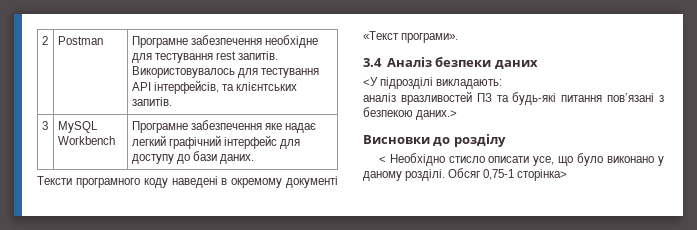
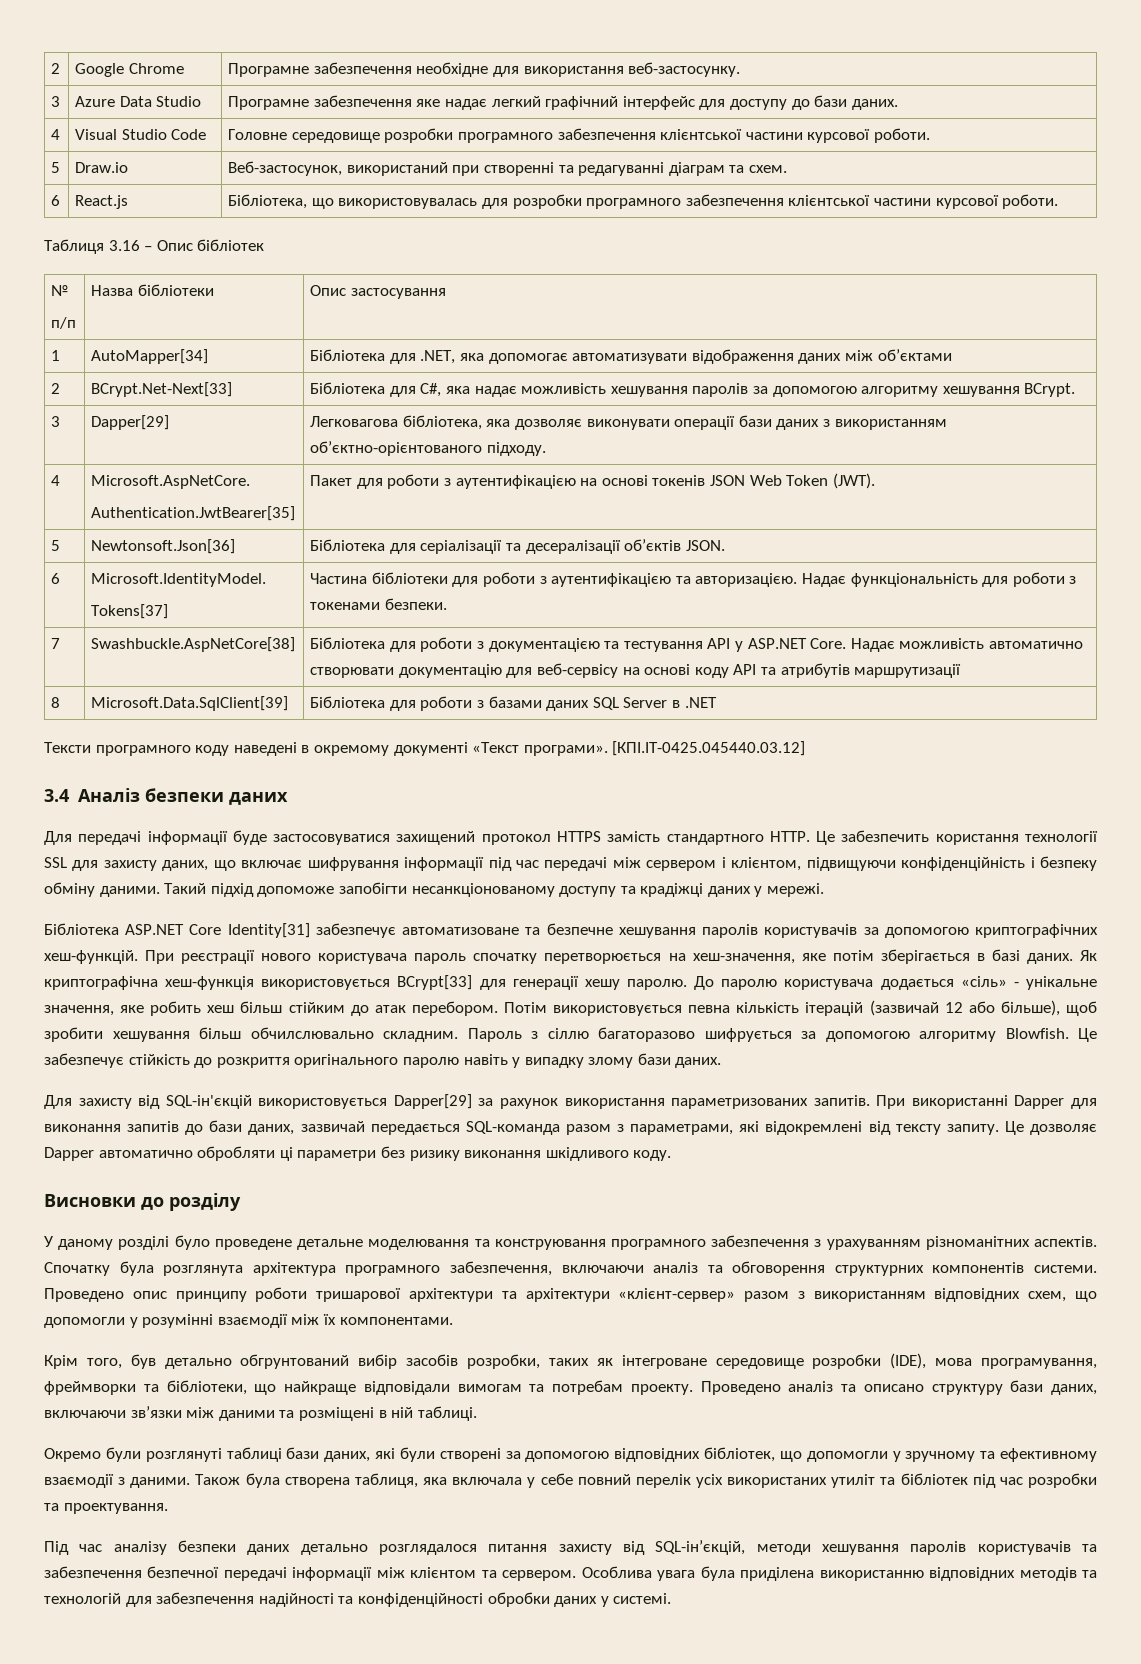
[41,36,48,45] [57,36,103,45] 2 | Postman -> [51,63,61,74] [75,63,184,77] 2 | Google Chrome
[154,51,279,63] [131,66,320,78] [131,80,298,94] [131,97,172,106] [41,121,48,130] [57,121,98,133] [57,136,115,145] тестування rest запитів. Використовувалось для тестування API інтерфейсів, та клієнтських запитів. // 3 | MySQL Workbench -> [523,62,741,77] [51,96,61,107] [75,96,202,107] використання веб-застосунку. // 3 | Azure Data Studio
(255, 159) none -> [51,129,61,140] [75,129,207,140] [228,128,930,143] [51,162,61,173] [75,162,129,173] [228,161,787,176] [51,195,61,206] [75,195,129,209] [228,194,1059,209] [44,239,265,254] [51,285,69,296] [51,317,77,329] [91,284,214,296] [310,285,446,299] [51,350,61,361] [91,349,209,364] [310,349,952,364] [51,383,61,394] [91,382,233,397] [310,382,1076,397] [51,416,61,427] [91,415,170,430] [310,415,947,430] [310,441,546,456] [51,475,61,486] [91,475,251,489] [91,506,296,521] [310,473,875,489] [51,540,61,551] [91,539,236,554] [310,539,725,554] [51,573,61,584] [91,573,267,587] [91,604,169,619] [310,572,1077,587] [310,598,447,610] [51,638,61,649] [91,637,296,652] [310,637,1083,652] [310,663,962,678] [51,697,61,708] [91,696,289,711] [310,696,717,711] // 4 | Visual Studio Code | Головне середовище розробки програмного забезпечення клієнтської частини курсової роботи. // 5 | Draw.io | Веб-застосунок, використаний при створенні та редагуванні діаграм та схем. // 6 | React.js | Бібліотека, що використовувалась для розробки програмного забезпечення клієнтської частини курсової роботи. // Таблиця 3.16 – Опис бібліотек // № // п/п | Назва бібліотеки | Опис застосування // 1 | AutoMapper[34] | Бібліотека для .NET, яка допомогає автоматизувати відображення даних між об’єктами // 2 | BCrypt.Net-Next[33] | Бібліотека для C#, яка надає можливість хешування паролів за допомогою алгоритму хешування BCrypt. // 3 | Dapper[29] | Легковагова бібліотека, яка дозволяє виконувати операції бази даних з використанням об’єктно-орієнтованого підходу. // 4 | Microsoft.AspNetCore. // Authentication.JwtBearer[35] | Пакет для роботи з аутентифікацією на основі токенів JSON Web Token (JWT). // 5 | Newtonsoft.Json[36] | Бібліотека для серіалізації та десералізації об’єктів JSON. // 6 | Microsoft.IdentityModel. // Tokens[37] | Частина бібліотеки для роботи з аутентифікацією та авторизацією. Надає функціональність для роботи з токенами безпеки. // 7 | Swashbuckle.AspNetCore[38] | Бібліотека для роботи з документацією та тестування API у ASP.NET Core. Надає можливість автоматично створювати документацію для веб-сервісу на основі коду API та атрибутів маршрутизації // 8 | Microsoft.Data.SqlClient[39] | Бібліотека для роботи з базами даних SQL Server в .NET
(459, 38) none -> [612,741,806,756] [КПІ.ІТ-0425.045440.03.12]
[363,77,503,89] [363,91,664,105] [363,107,458,120] [363,134,506,147] [378,153,664,166] [363,168,568,181] <У підрозділі викладають: // аналіз вразливостей ПЗ та будь-які питання пов’язані з безпекою даних.> // Висновки до розділу // < Необхідно стисло описати усе, що було виконано у даному розділі. Обсяг 0,75-1 сторінка> -> [44,830,1099,845] [44,856,1097,871] [44,882,825,897] [44,923,1098,938] [44,949,1097,964] [44,975,1097,990] [44,1000,1097,1016] [44,1027,1097,1042] [44,1053,722,1068] [44,1094,1097,1109] [44,1120,1097,1135] [44,1146,672,1161] [44,1193,241,1211] [44,1235,1097,1250] [44,1261,1098,1276] [44,1287,1098,1302] [44,1314,453,1328] [44,1353,1097,1369] [44,1380,1097,1395] [44,1406,477,1421] [44,1447,1097,1462] [44,1473,1097,1488] [44,1503,168,1514] [44,1540,1098,1555] [44,1566,1097,1581] [44,1592,672,1607] Для передачі інформації буде застосовуватися захищений протокол HTTPS замість стандартного HTTP. Це забезпечить користання технології SSL для захисту даних, що включає шифрування інформації під час передачі між сервером і клієнтом, підвищуючи конфіденційність і безпеку обміну даними. Такий підхід допоможе запобігти несанкціонованому доступу та крадіжці даних у мережі. // Бібліотека ASP.NET Core Identity[31] забезпечує автоматизоване та безпечне хешування паролів користувачів за допомогою криптографічних хеш-функцій. При реєстрації нового користувача пароль спочатку перетворюється на хеш-значення, яке потім зберігається в базі даних. Як криптографічна хеш-функція використовується BCrypt[33] для генерації хешу паролю. До паролю користувача додається «сіль» - унікальне значення, яке робить хеш більш стійким до атак перебором. Потім використовується певна кількість ітерацій (зазвичай 12 або більше), щоб зробити хешування більш обчилслювально складним. Пароль з сіллю багаторазово шифрується за допомогою алгоритму Blowfish. Це забезпечує стійкість до розкриття оригінального паролю навіть у випадку злому бази даних. // Для захисту від SQL-ін'єкцій використовується Dapper[29] за рахунок використання параметризованих запитів. При використанні Dapper для виконання запитів до бази даних, зазвичай передається SQL-команда разом з параметрами, які відокремлені від тексту запиту. Це дозволяє Dapper автоматично обробляти ці параметри без ризику виконання шкідливого коду. // Висновки до розділу // У даному розділі було проведене детальне моделювання та конструювання програмного забезпечення з урахуванням різноманітних аспектів. Спочатку була розглянута архітектура програмного забезпечення, включаючи аналіз та обговорення структурних компонентів системи. Проведено опис принципу роботи тришарової архітектури та архітектури «клієнт-сервер» разом з використанням відповідних схем, що допомогли у розумінні взаємодії між їх компонентами. // Крім того, був детально обгрунтований вибір засобів розробки, таких як інтегроване середовище розробки (IDE), мова програмування, фреймворки та бібліотеки, що найкраще відповідали вимогам та потребам проекту. Проведено аналіз та описано структуру бази даних, включаючи зв’язки між даними та розміщені в ній таблиці. // Окремо були розглянуті таблиці бази даних, які були створені за допомогою відповідних бібліотек, що допомогли у зручному та ефективному взаємодії з даними. Також була створена таблиця, яка включала у себе повний перелік усіх використаних утиліт та бібліотек під час розробки та проектування. // Під час аналізу безпеки даних детально розглядалося питання захисту від SQL-ін’єкцій, методи хешування паролів користувачів та забезпечення безпечної передачі інформації між клієнтом та сервером. Особлива увага була приділена використанню відповідних методів та технологій для забезпечення надійності та конфіденційності обробки даних у системі.

